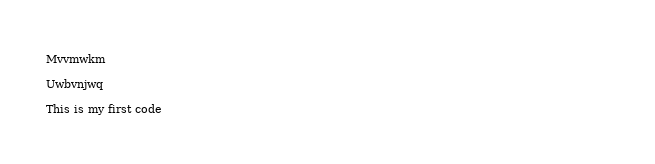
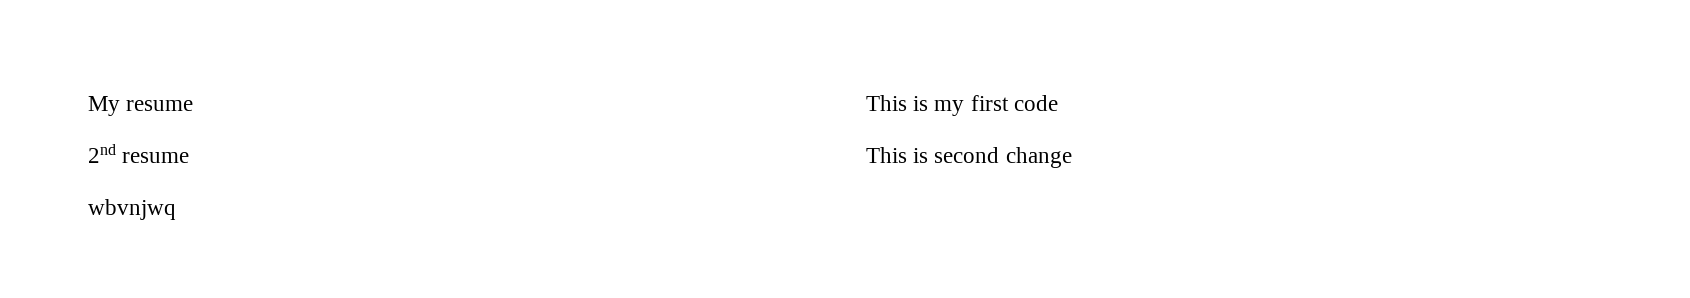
[46,54,106,63] [46,79,103,90] Mvvmwkm // Uwbvnjwq -> [88,96,194,116] [88,144,190,163] [88,199,176,220] My resume // 2nd resume // wbvnjwq
(162, 108) none -> [866,147,1072,168] // This is second change

